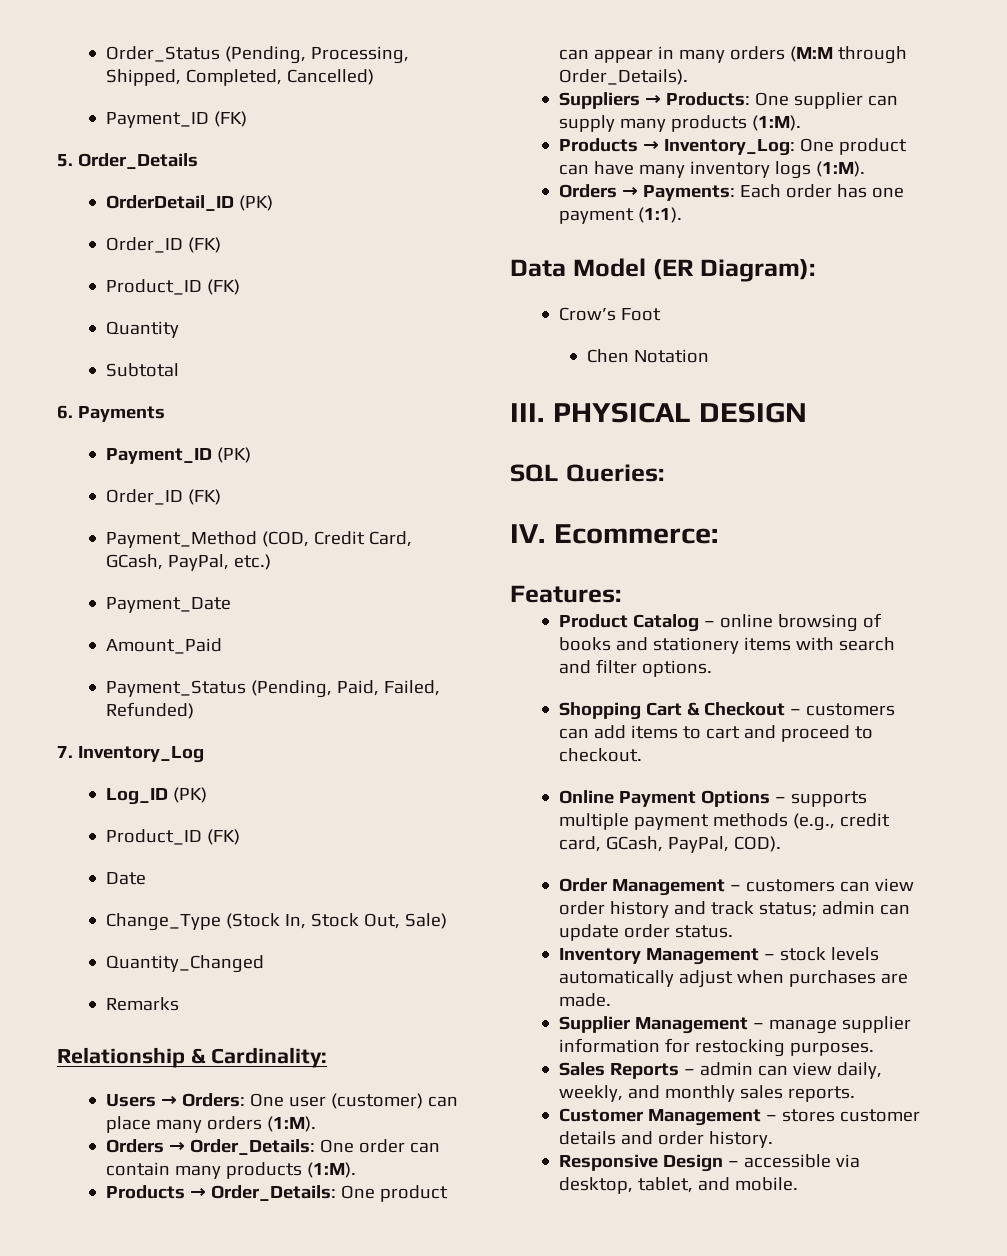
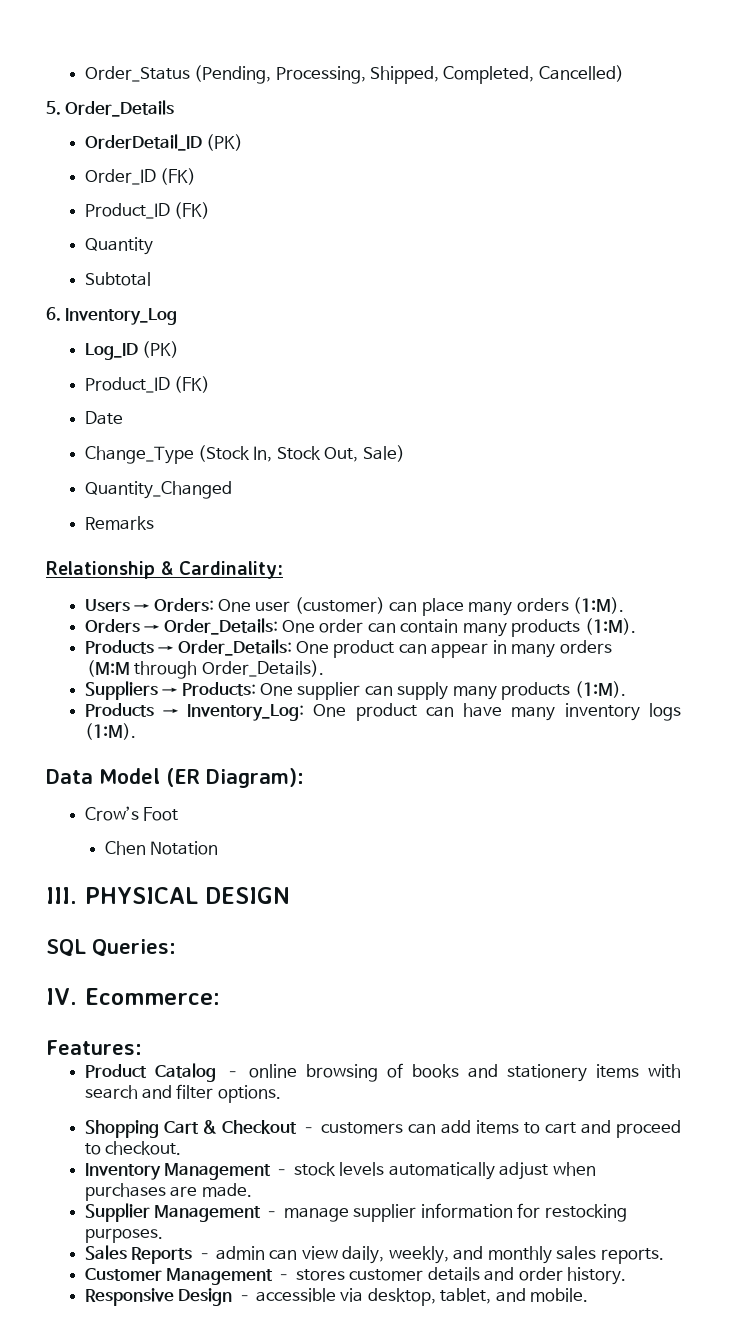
[105,111,247,128] // Payment_ID (FK) -> (624, 73) none
[77,406,165,422] [105,447,251,464] [105,489,221,505] [105,531,412,548] [105,554,271,571] [105,597,231,613] [105,638,222,654] [105,680,440,698] [105,702,194,719] [57,746,73,758] Payments // Payment_ID (PK) // Order_ID (FK) // Payment_Method (COD, Credit Card, GCash, PayPal, etc.) // Payment_Date // Amount_Paid // Payment_Status (Pending, Paid, Failed, Refunded) // 7. -> (61, 314) none
(785, 53) none -> (612, 647) //
[558,184,904,201] [558,207,682,224] // Orders → Payments: Each order has one payment (1:1). -> (136, 731) none
[558,790,867,807] [558,813,890,831] [558,836,781,853] [558,878,914,896] [558,901,910,918] [558,924,733,941] // Online Payment Options – supports multiple payment methods (e.g., credit card, GCash, PayPal, COD). // Order Management – customers can view order history and track status; admin can update order status. -> (182, 1148) none

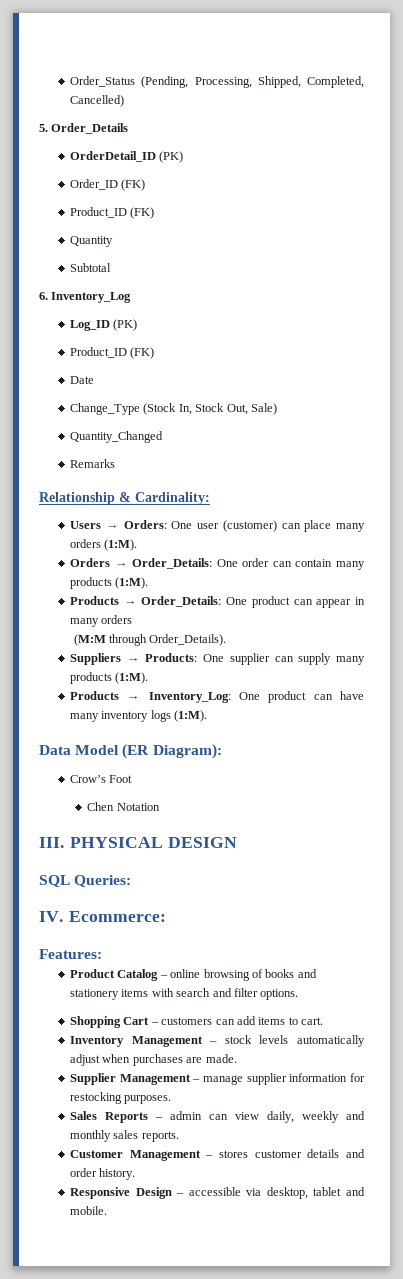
[202,1120,298,1134] & Checkout -> (150, 1021) none
[545,1120,682,1138] [84,1141,182,1155] cart and proceed to checkout. -> [301,1017,324,1025] cart.
[388,1246,449,1264] weekly, -> [302,1111,340,1123] weekly
[440,1288,492,1304] tablet, -> [313,1187,342,1196] tablet

